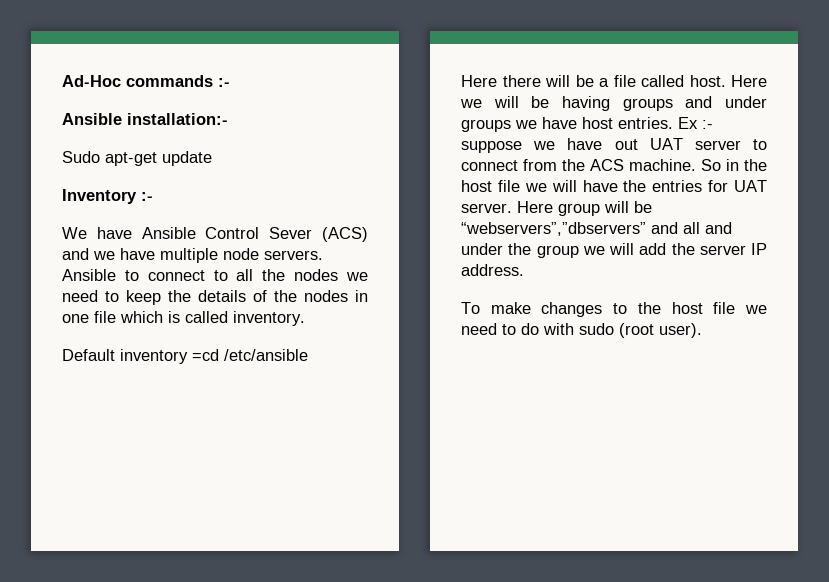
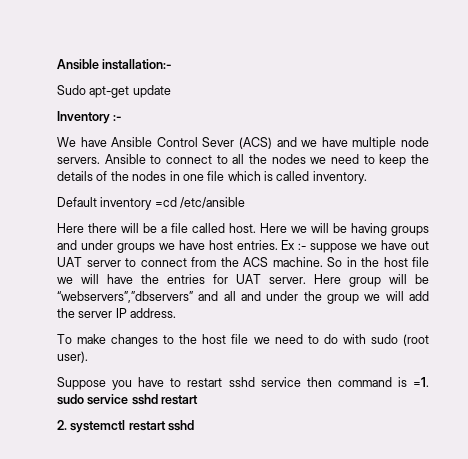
[62,75,230,87] Ad-Hoc commands :- // -> (57, 64) none
(702, 330) none -> [57,377,429,390] [57,394,199,405] [57,420,195,433] // Suppose you have to restart sshd service then command is =1. sudo service sshd restart // 2. systemctl restart sshd

